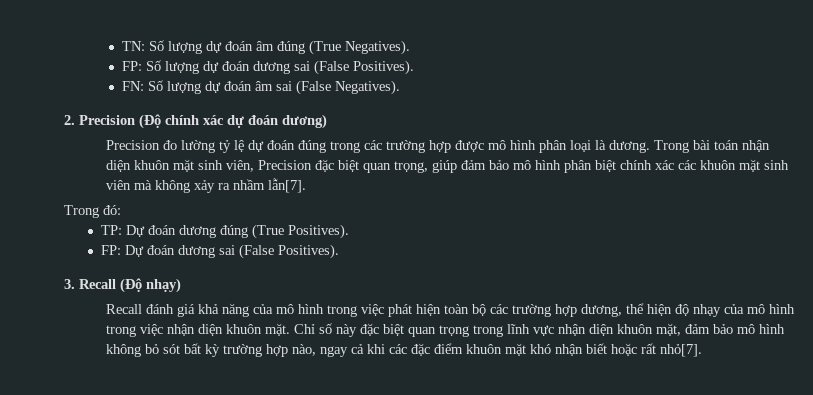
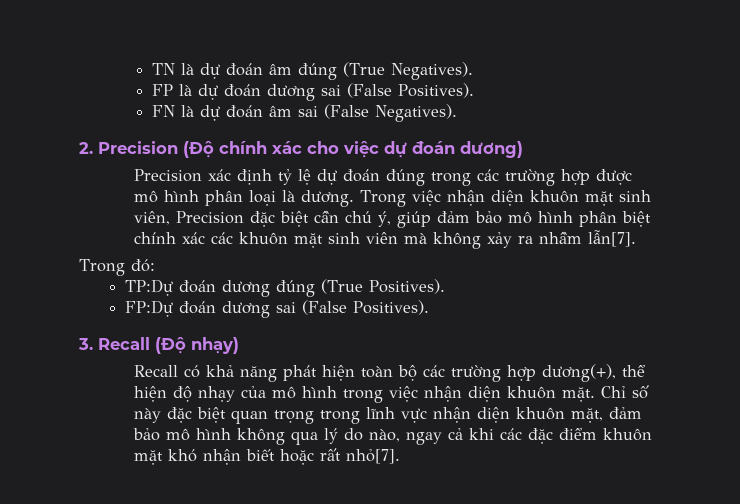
[121,40,202,54] TN: Số lượng -> [152,63,195,75] TN là
[121,60,199,74] FP: Số lượng -> [152,84,193,96] FP là
[121,80,201,94] FN: Số lượng -> [152,105,195,117] FN là
(224, 120) none -> [307,141,379,158] cho việc
[162,140,215,153] đo lường -> [208,169,273,185] xác định
[692,140,739,150] bài toán -> [412,190,442,206] việc
[362,161,428,173] quan trọng, -> [314,210,392,227] cần chú ý,
[100,225,145,237] TP: Dự -> [124,279,174,296] TP:Dự
[100,245,144,257] FP: Dự -> [124,300,174,317] FP:Dự
[145,303,384,317] đánh giá khả năng của mô hình trong việc -> [184,365,278,382] có khả năng
[580,304,622,317] dương, -> [542,364,617,382] dương(+),
[144,343,288,357] bỏ sót bất kỳ trường hợp -> [291,428,364,445] qua lý do

